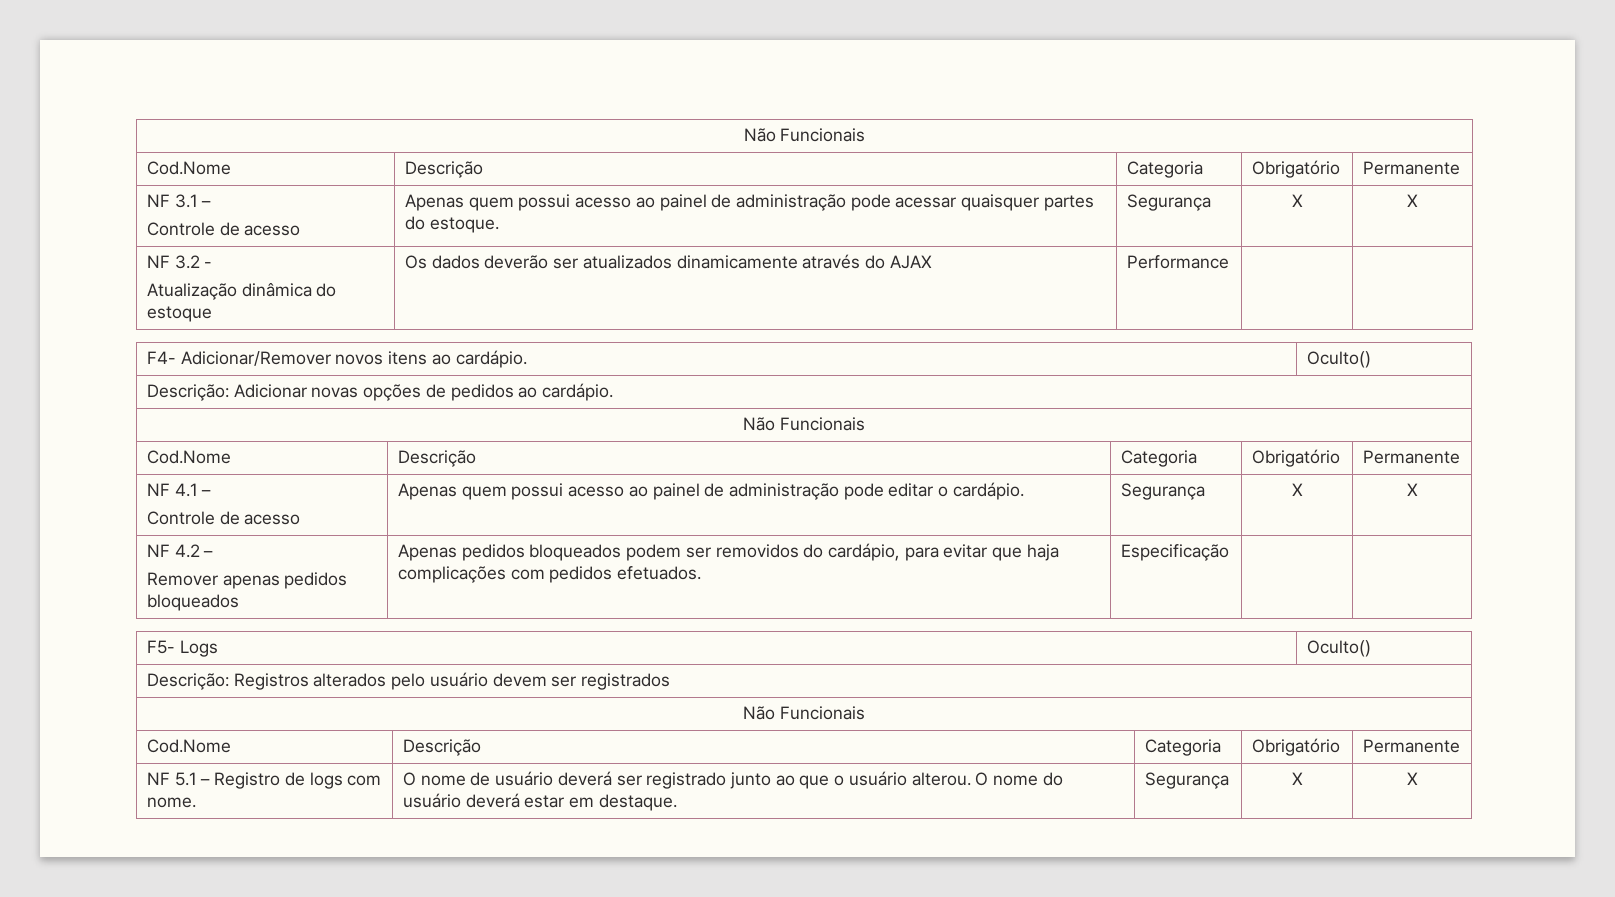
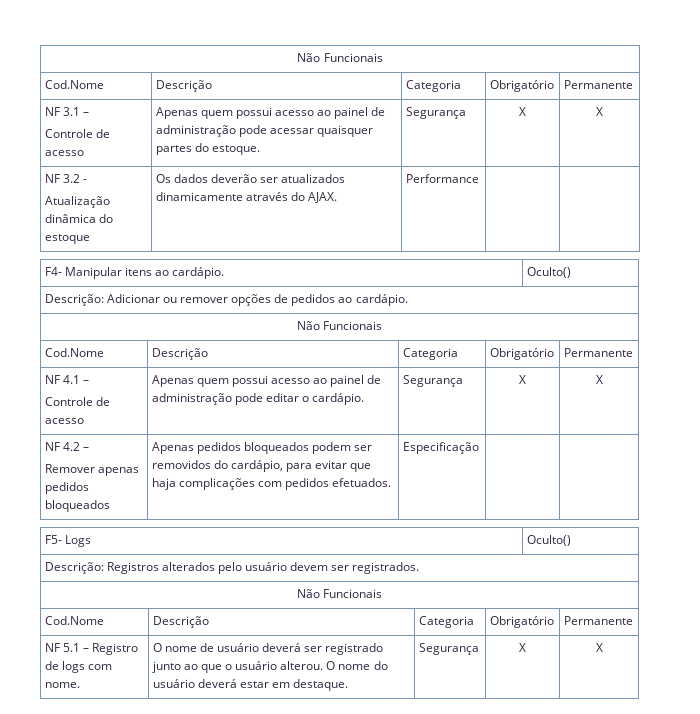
[889,255,932,269] AJAX -> [307,192,337,203] AJAX.
[180,351,384,366] Adicionar/Remover novos -> [64,267,122,279] Manipular
[311,387,359,398] novas -> [162,297,228,303] ou remover
[580,673,670,690] registrados -> [352,562,420,574] registrados.

